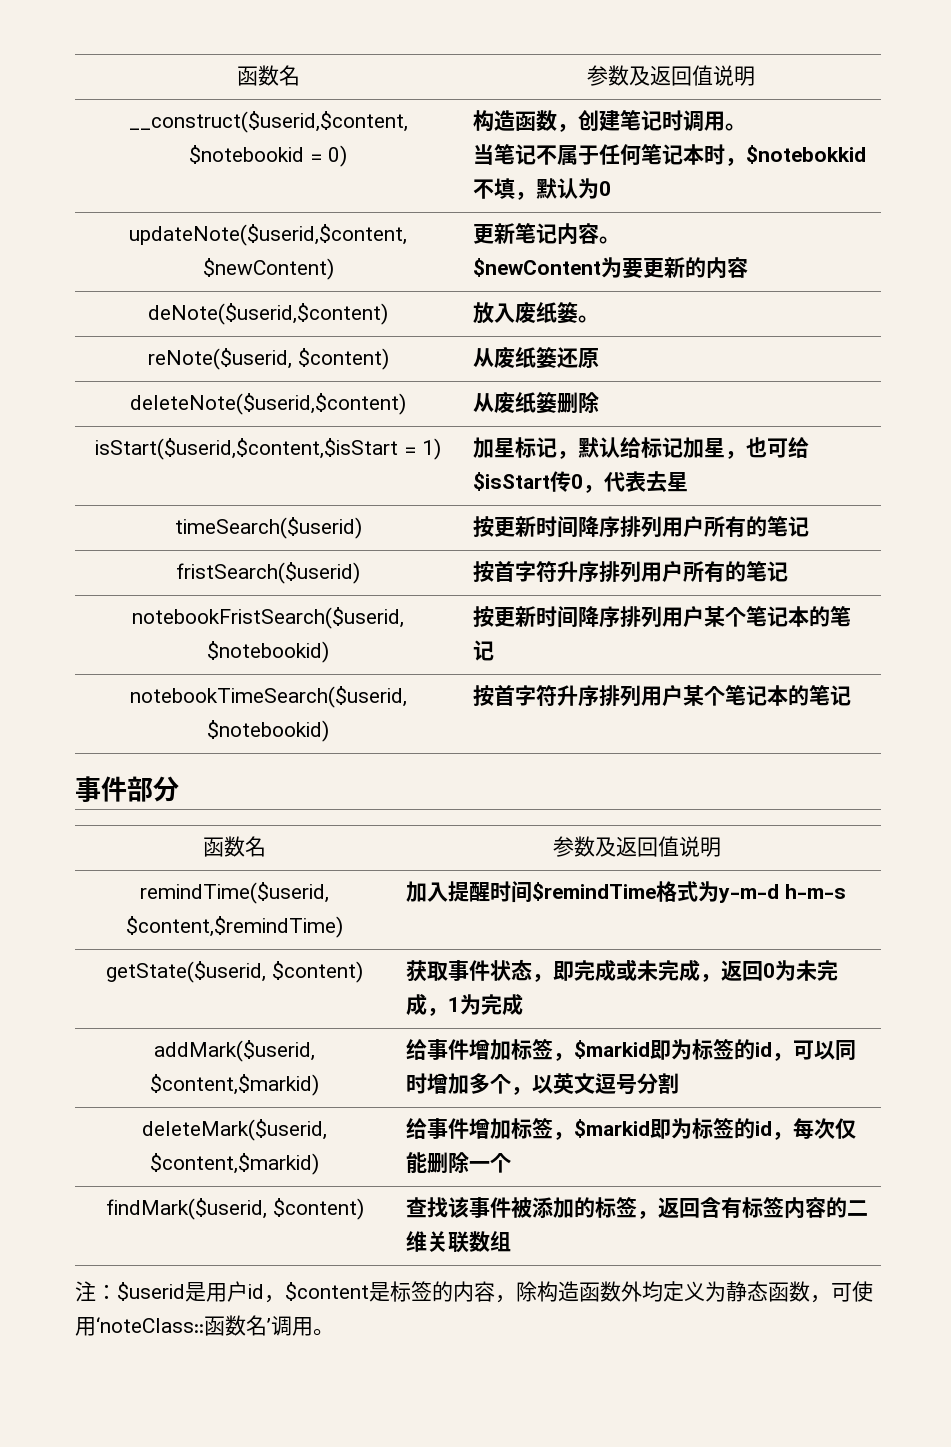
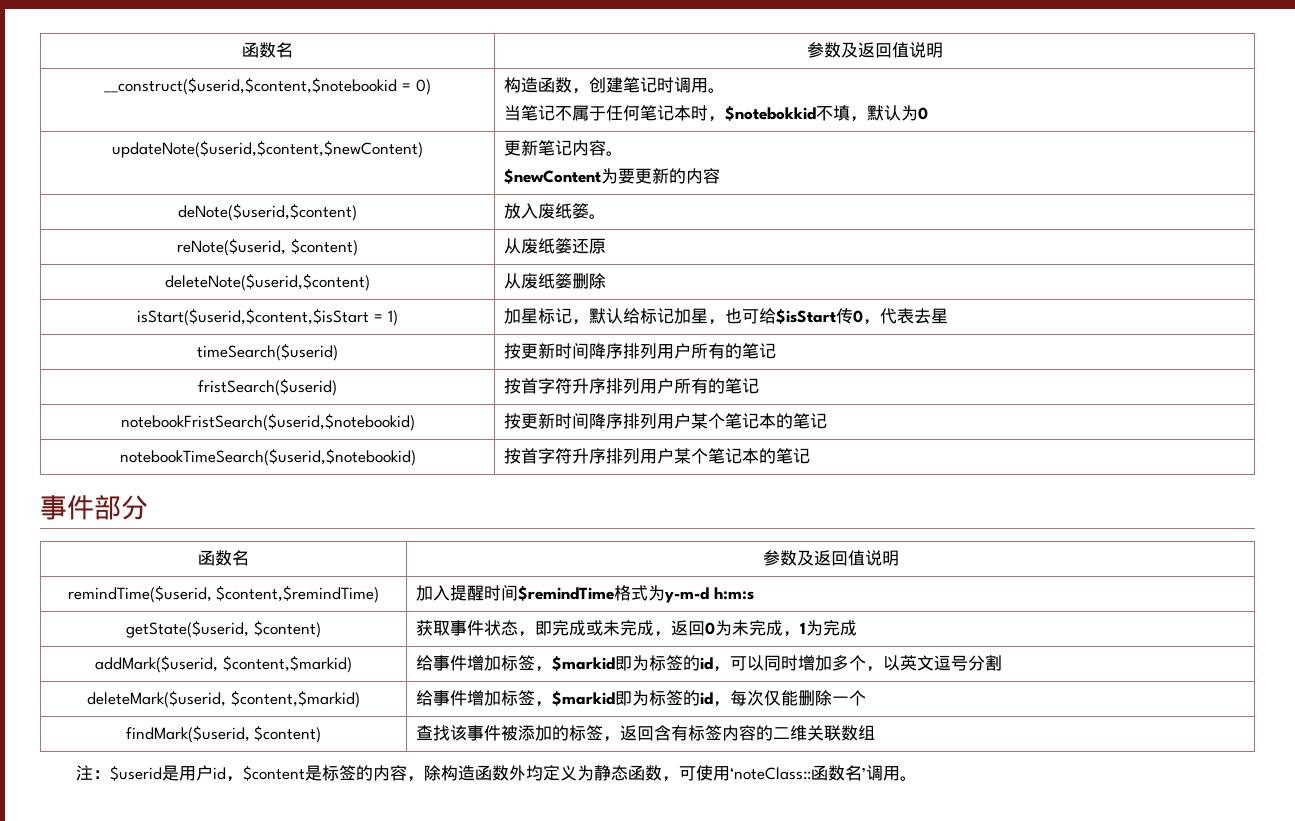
[784,884,846,899] h-m-s -> [713,587,754,600] h:m:s

